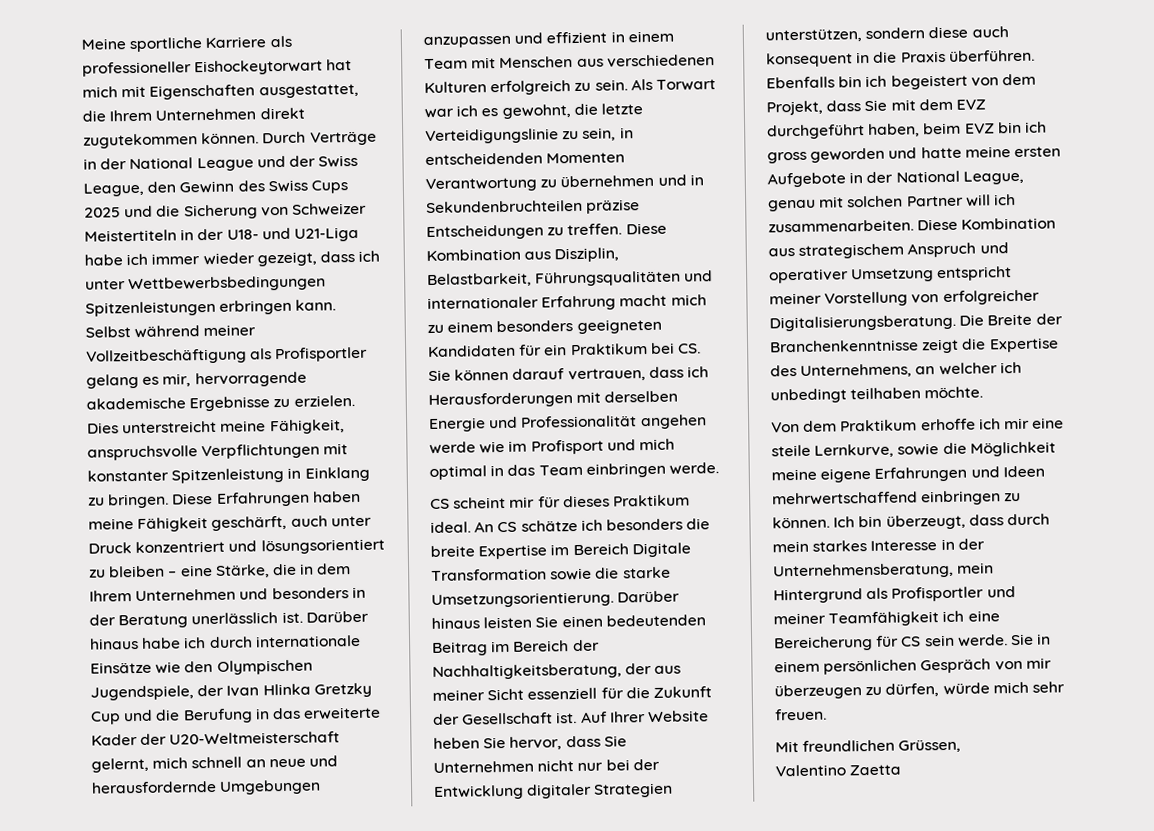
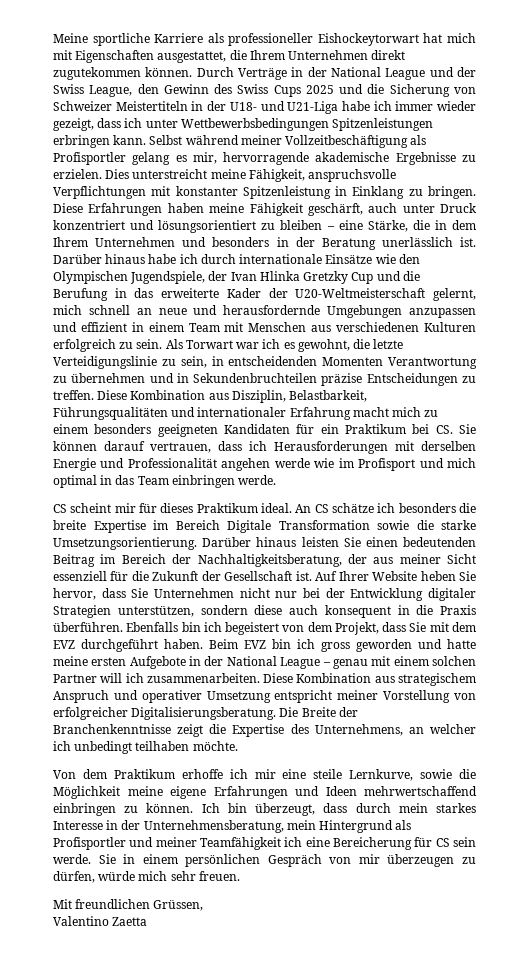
[868,122,962,138] haben, beim -> [164,639,238,649] haben. Beim
[962,170,1024,185] League, -> [280,657,331,669] League –
(845, 202) none -> [393,656,429,666] einem

